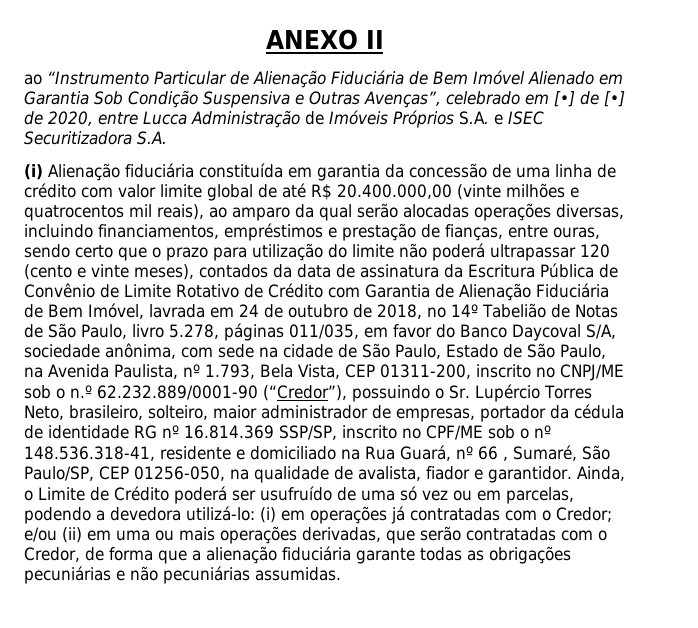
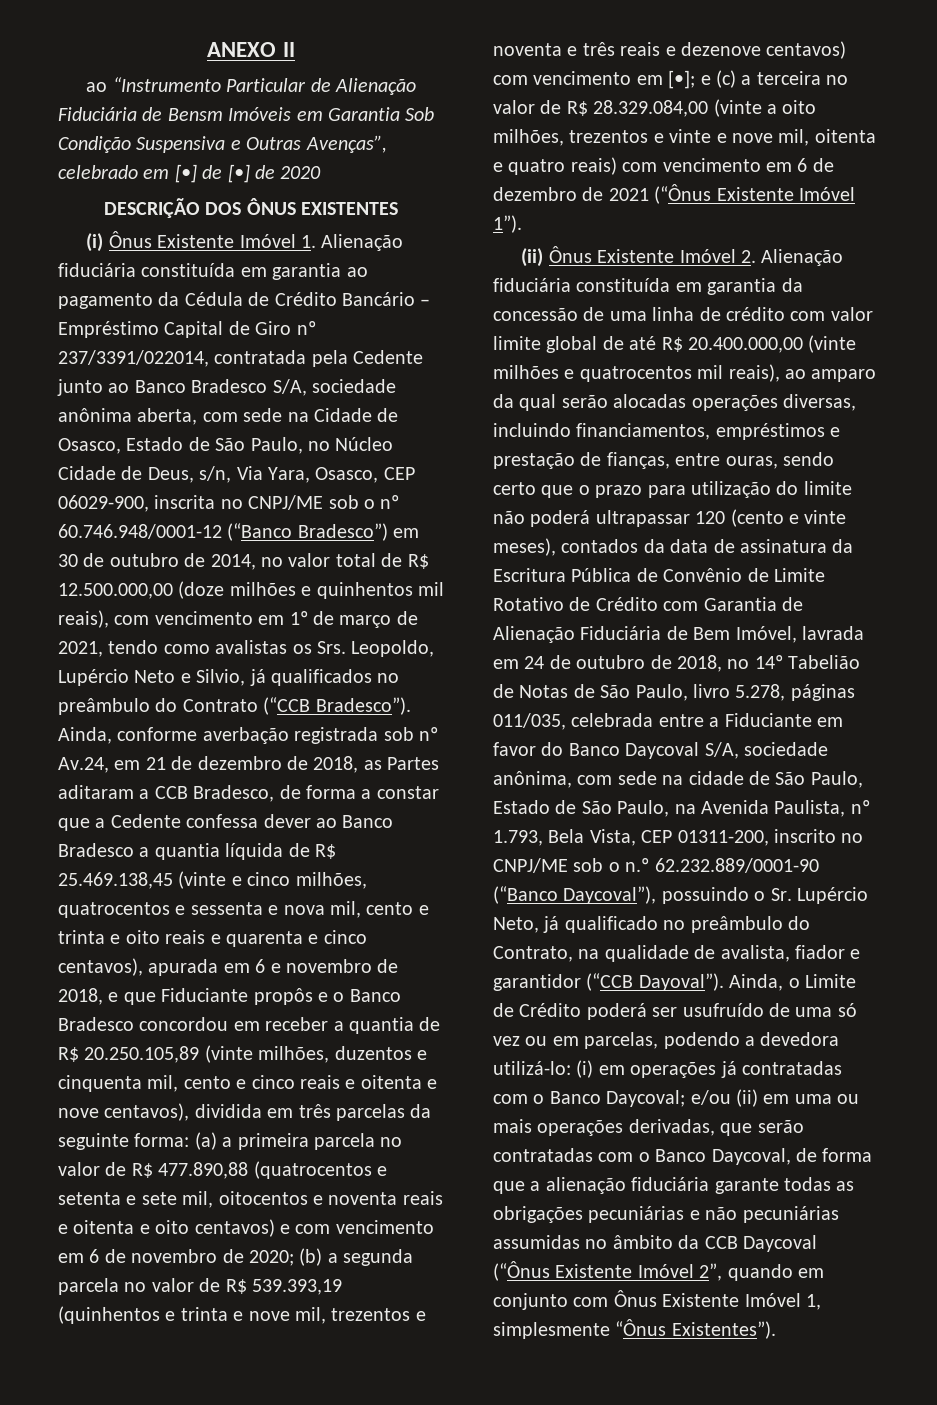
[433,70,594,85] Bem Imóvel Alienado -> [167,107,292,121] Bensm Imóveis
[48,110,544,128] [24,131,167,145] [24,164,43,180] 2020, entre Lucca Administração de Imóveis Próprios S.A. e ISEC Securitizadora S.A. // (i) -> [280,166,322,179] [103,198,399,218] [86,231,404,252] [58,263,368,280] [58,292,431,309] [58,321,316,338] [58,350,424,367] [57,379,396,396] [58,408,399,425] [58,437,394,454] [58,466,415,483] [58,495,400,512] [58,523,420,541] [58,553,429,570] [58,581,444,599] [58,610,418,628] [58,640,435,657] [58,669,400,686] [58,697,411,715] [58,727,438,744] [58,756,440,773] [58,785,439,802] [58,814,394,831] [58,843,336,860] [58,871,367,889] [58,901,429,918] [58,930,367,947] [58,958,399,976] [58,988,401,1005] [58,1017,441,1034] [58,1045,427,1063] [58,1075,438,1092] [58,1103,432,1121] [58,1132,403,1150] [58,1161,387,1179] [58,1191,443,1208] [58,1219,434,1237] [58,1248,414,1266] [58,1278,342,1295] [58,1306,426,1324] [493,41,847,59] [493,70,849,89] [493,99,817,117] [493,129,876,146] [493,157,834,175] [493,184,855,204] [493,215,522,233] [521,246,757,267] 2020 // DESCRIÇÃO DOS ÔNUS EXISTENTES // (i) Ônus Existente Imóvel 1. Alienação fiduciária constituída em garantia ao pagamento da Cédula de Crédito Bancário – Empréstimo Capital de Giro nº 237/3391/022014, contratada pela Cedente junto ao Banco Bradesco S/A, sociedade anônima aberta, com sede na Cidade de Osasco, Estado de São Paulo, no Núcleo Cidade de Deus, s/n, Via Yara, Osasco, CEP 06029-900, inscrita no CNPJ/ME sob o nº 60.746.948/0001-12 (“Banco Bradesco”) em 30 de outubro de 2014, no valor total de R$ 12.500.000,00 (doze milhões e quinhentos mil reais), com vencimento em 1º de março de 2021, tendo como avalistas os Srs. Leopoldo, Lupércio Neto e Silvio, já qualificados no preâmbulo do Contrato (“CCB Bradesco”). Ainda, conforme averbação registrada sob nº Av.24, em 21 de dezembro de 2018, as Partes aditaram a CCB Bradesco, de forma a constar que a Cedente confessa dever ao Banco Bradesco a quantia líquida de R$ 25.469.138,45 (vinte e cinco milhões, quatrocentos e sessenta e nova mil, cento e trinta e oito reais e quarenta e cinco centavos), apurada em 6 e novembro de 2018, e que Fiduciante propôs e o Banco Bradesco concordou em receber a quantia de R$ 20.250.105,89 (vinte milhões, duzentos e cinquenta mil, cento e cinco reais e oitenta e nove centavos), dividida em três parcelas da seguinte forma: (a) a primeira parcela no valor de R$ 477.890,88 (quatrocentos e setenta e sete mil, oitocentos e noventa reais e oitenta e oito centavos) e com vencimento em 6 de novembro de 2020; (b) a segunda parcela no valor de R$ 539.393,19 (quinhentos e trinta e nove mil, trezentos e noventa e três reais e dezenove centavos) com vencimento em [•]; e (c) a terceira no valor de R$ 28.329.084,00 (vinte a oito milhões, trezentos e vinte e nove mil, oitenta e quatro reais) com vencimento em 6 de dezembro de 2021 (“Ônus Existente Imóvel 1”). // (ii) Ônus Existente Imóvel 2.
(359, 331) none -> [571,713,812,727] celebrada entre a Fiduciante
[263,385,347,401] (“Credor”), -> [493,886,657,904] (“Banco Daycoval”),
[543,385,592,399] [24,404,624,422] [24,425,551,440] [24,445,610,461] [24,466,225,481] Torres Neto, brasileiro, solteiro, maior administrador de empresas, portador da cédula de identidade RG nº 16.814.369 SSP/SP, inscrito no CPF/ME sob o nº 148.536.318-41, residente e domiciliado na Rua Guará, nº 66 , Sumaré, São Paulo/SP, CEP 01256-050, -> [493,916,810,933] [493,946,573,962] Neto, já qualificado no preâmbulo do Contrato,
[488,466,572,483] garantidor. -> [493,973,724,991] garantidor (“CCB Dayoval”).
[556,507,612,522] Credor; -> [549,1090,686,1107] Banco Daycoval;
[24,547,80,562] Credor, -> [655,1148,791,1165] Banco Daycoval,
[255,567,341,581] assumidas. -> [493,1235,817,1252] [493,1261,824,1281] [493,1290,821,1310] [493,1319,776,1339] assumidas no âmbito da CCB Daycoval (“Ônus Existente Imóvel 2”, quando em conjunto com Ônus Existente Imóvel 1, simplesmente “Ônus Existentes”).

